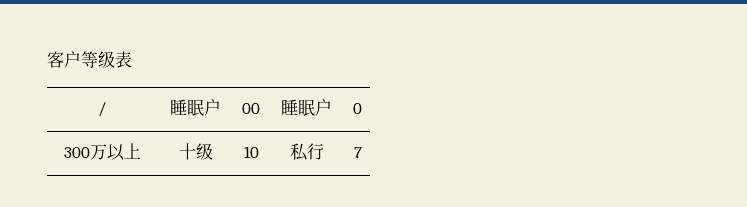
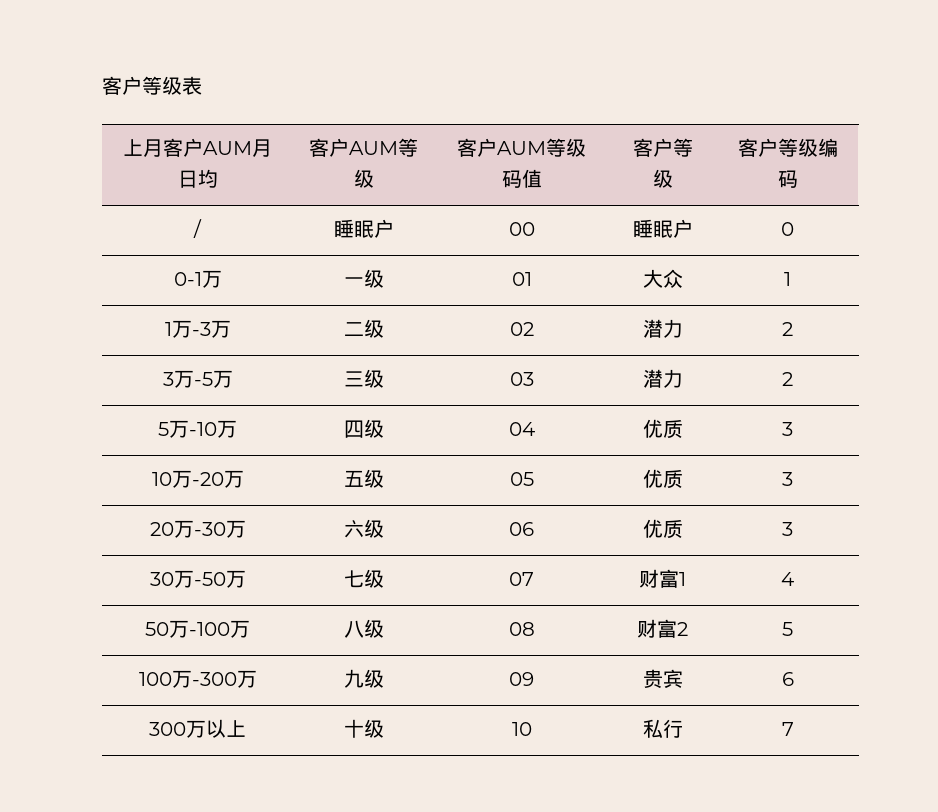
(132, 59) none -> [123,138,272,157] [177,169,218,188] [309,138,419,157] [353,169,374,188] [457,138,586,157] [501,169,542,188] [632,138,693,157] [652,169,673,188] [737,138,838,157] [777,170,798,188] // 上月客户AUM月日均 | 客户AUM等级 | 客户AUM等级码值 | 客户等级 | 客户等级编码
(362, 108) none -> [173,270,222,288] [343,269,384,288] [511,272,532,286] [642,269,683,288] [784,272,791,286] [164,320,231,338] [343,319,384,338] [509,322,534,336] [642,319,683,338] [782,322,793,336] [162,370,233,388] [343,369,384,388] [509,372,534,386] [642,369,683,388] [782,372,793,386] [158,420,237,438] [343,419,384,438] [508,422,535,436] [642,419,683,438] [782,422,793,436] [151,470,244,488] [343,469,384,488] [509,472,534,486] [642,469,683,488] [782,472,793,486] [149,520,246,538] [343,519,384,538] [509,522,534,536] [642,519,683,538] [782,522,793,536] [149,570,246,588] [343,569,384,588] [509,572,534,586] [639,569,686,588] [781,572,794,586] [145,620,250,638] [343,619,384,638] [508,622,535,636] [637,619,688,638] [782,622,793,636] [138,670,257,688] [343,669,384,688] [509,672,534,686] [642,669,683,689] [781,672,794,686] // 0-1万 | 一级 | 01 | 大众 | 1 // 1万-3万 | 二级 | 02 | 潜力 | 2 // 3万-5万 | 三级 | 03 | 潜力 | 2 // 5万-10万 | 四级 | 04 | 优质 | 3 // 10万-20万 | 五级 | 05 | 优质 | 3 // 20万-30万 | 六级 | 06 | 优质 | 3 // 30万-50万 | 七级 | 07 | 财富1 | 4 // 50万-100万 | 八级 | 08 | 财富2 | 5 // 100万-300万 | 九级 | 09 | 贵宾 | 6

